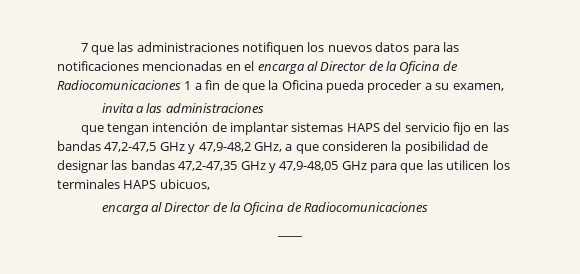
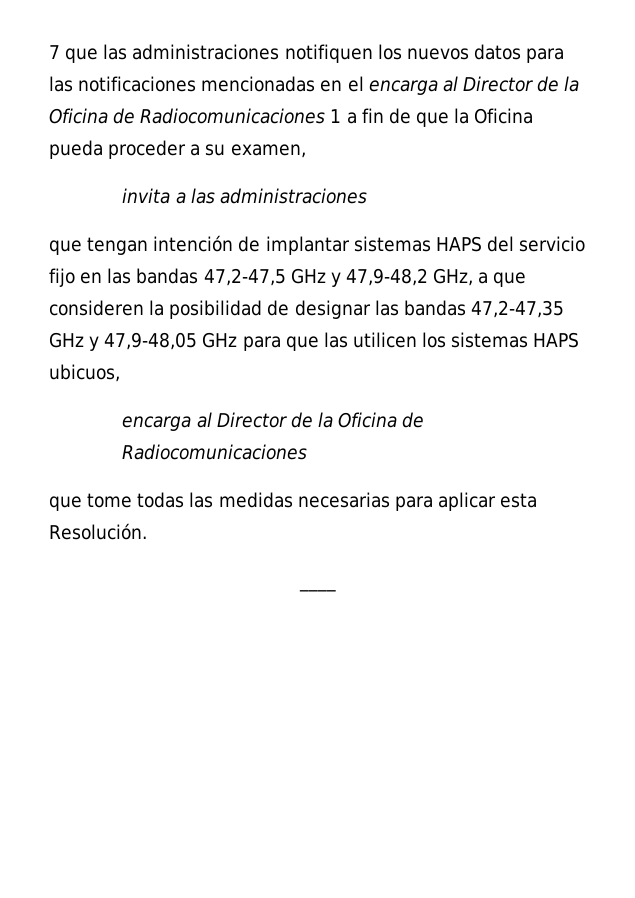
[57,179,120,189] terminales -> [451,332,529,348] sistemas
(429, 207) none -> [49,492,538,511] [49,523,147,540] // que tome todas las medidas necesarias para aplicar esta Resolución.

